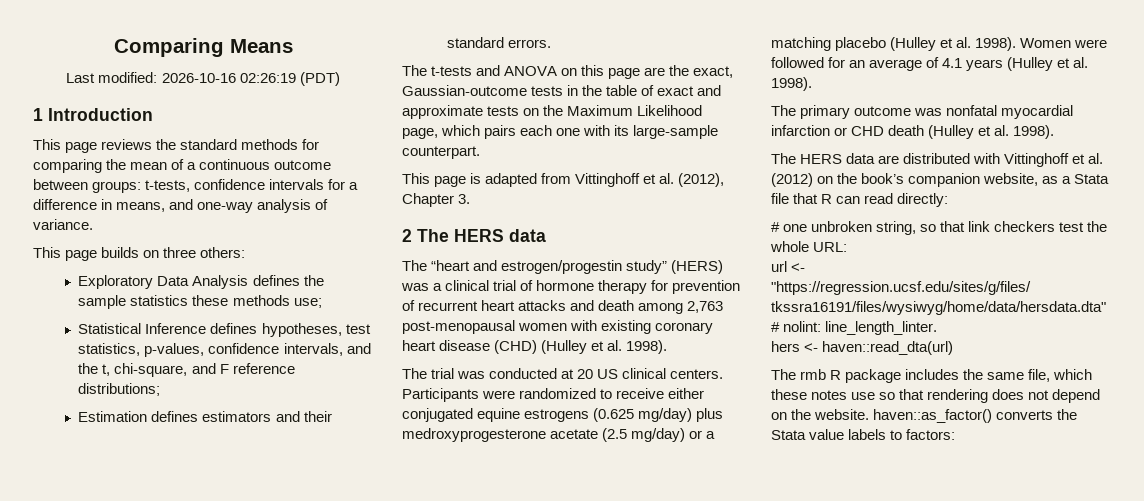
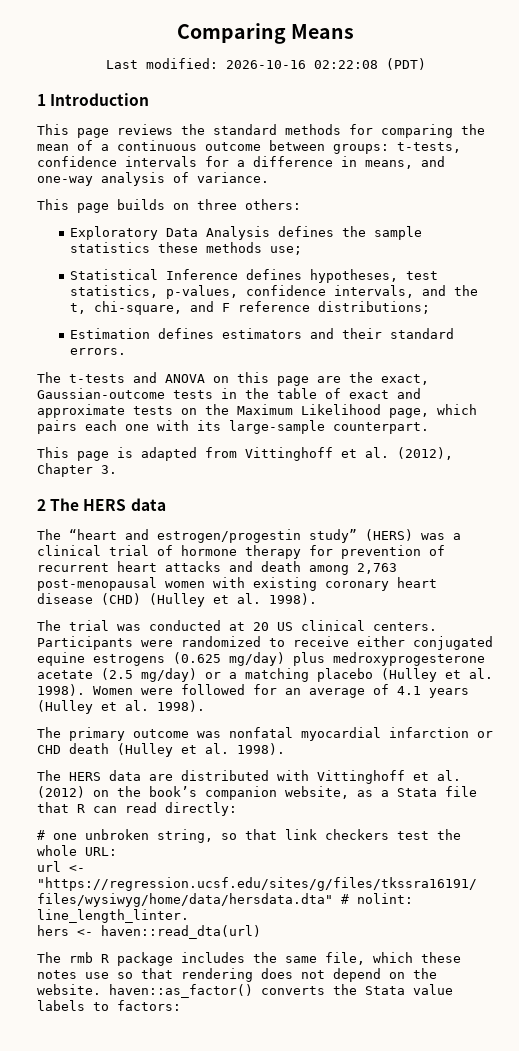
[239,73,296,83] 02:26:19 -> [313,60,378,69] 02:22:08

